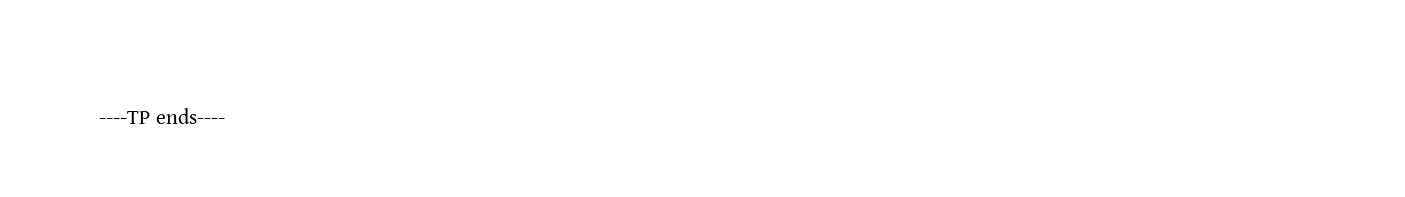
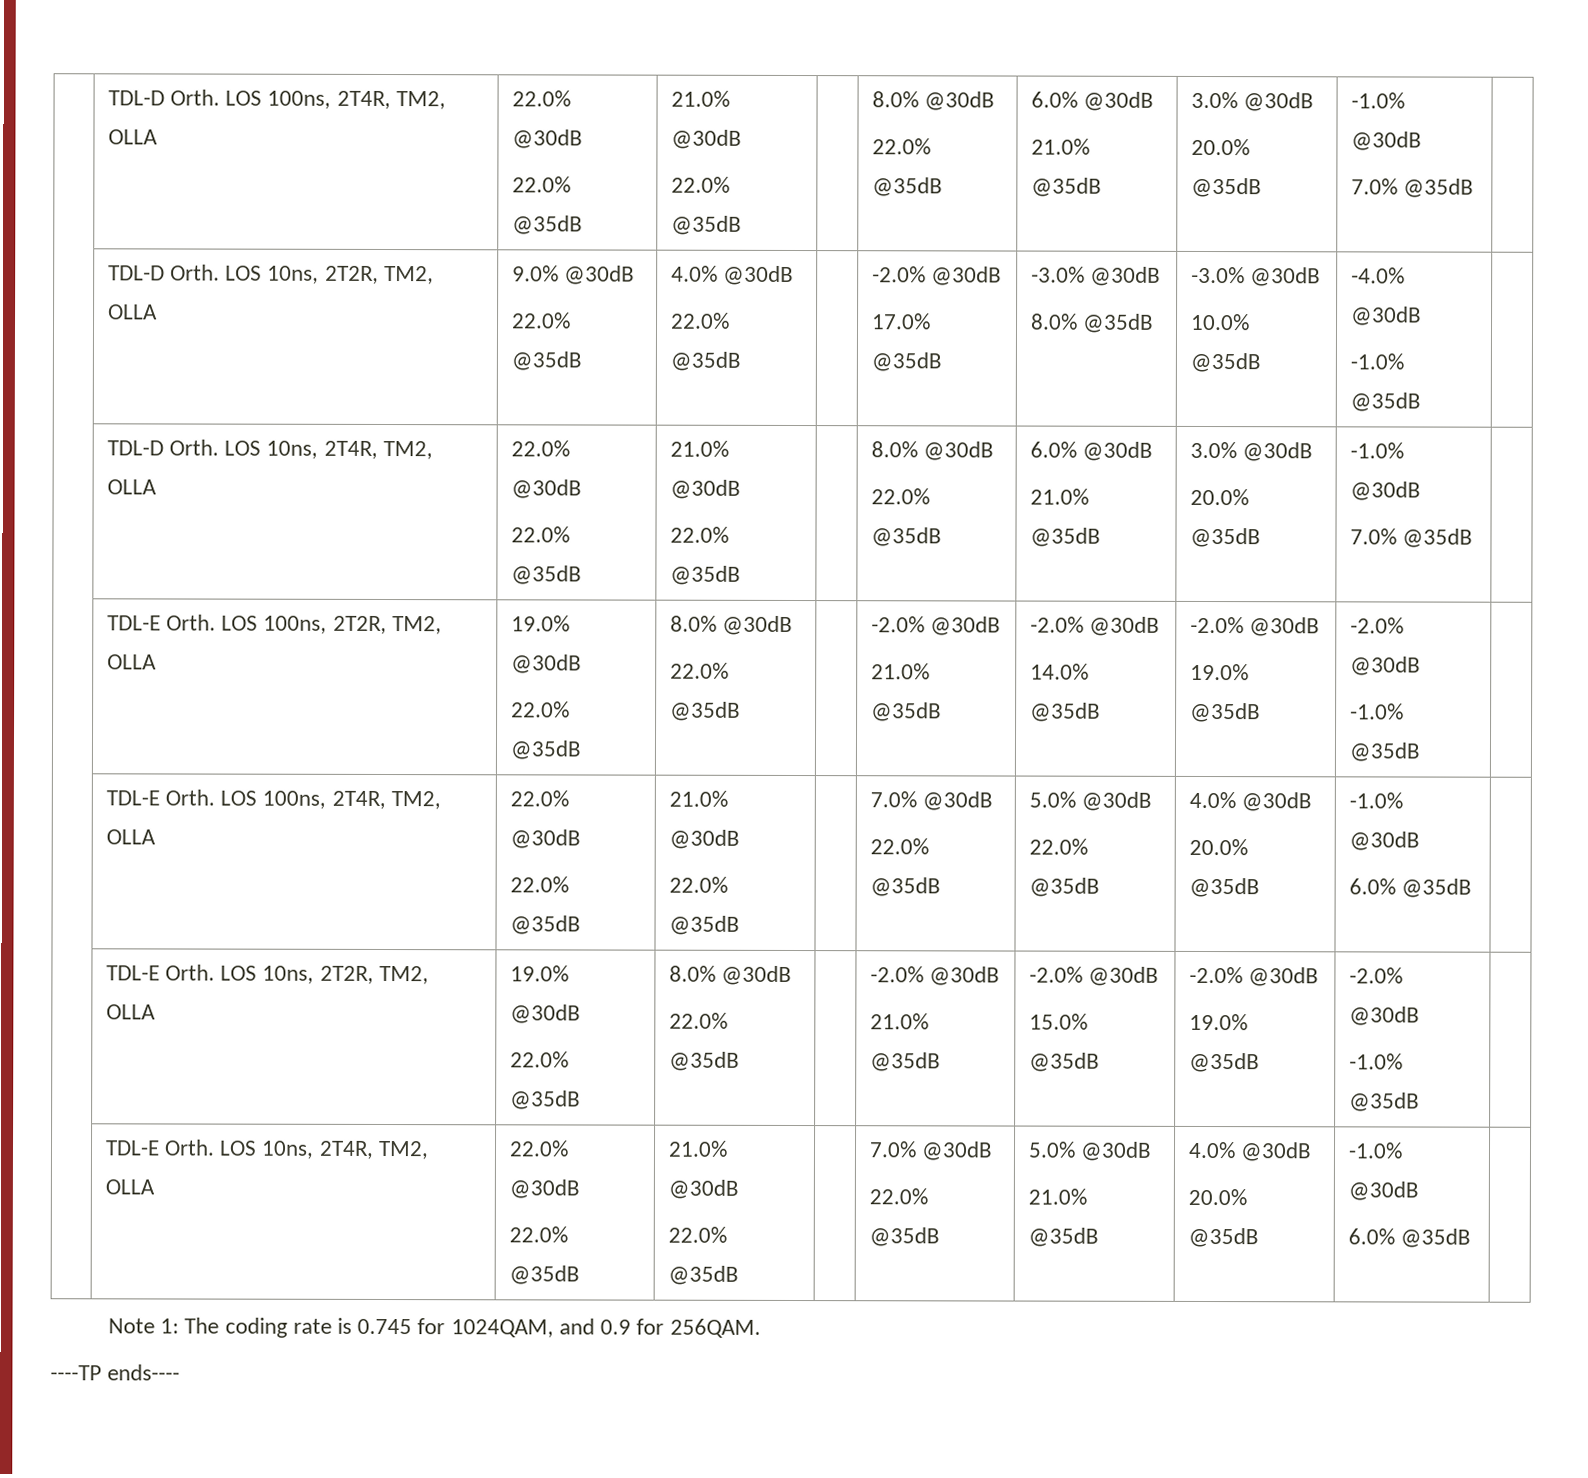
(99, 117) none -> [107,89,446,110] [107,129,158,145] [511,90,571,107] [511,129,583,149] [511,176,571,193] [511,215,583,235] [670,90,730,107] [670,129,742,149] [670,176,730,193] [670,215,742,235] [871,91,995,111] [871,138,931,155] [871,177,943,197] [1030,91,1154,111] [1030,138,1090,155] [1030,177,1102,197] [1190,91,1314,112] [1190,138,1250,156] [1190,177,1262,198] [1350,92,1405,109] [1350,131,1422,151] [1350,178,1474,198] [107,264,434,285] [107,304,158,320] [511,265,635,285] [511,312,571,329] [510,351,582,371] [670,265,794,285] [670,312,730,329] [669,351,741,371] [871,266,1002,286] [871,313,931,330] [870,352,942,372] [1030,266,1161,286] [1030,313,1154,333] [1190,266,1321,287] [1190,313,1250,331] [1189,352,1261,373] [1350,267,1405,284] [1350,306,1422,326] [1349,353,1404,370] [1349,392,1421,412] [106,439,433,460] [106,479,157,495] [510,440,570,457] [510,479,582,499] [510,526,570,543] [510,565,582,585] [669,440,729,457] [669,479,741,499] [669,526,729,543] [669,565,741,585] [870,441,994,461] [870,488,930,505] [870,527,942,547] [1029,441,1153,461] [1029,488,1089,505] [1029,527,1101,547] [1189,441,1313,462] [1189,488,1249,506] [1189,527,1261,548] [1349,442,1404,459] [1349,481,1421,501] [1349,528,1473,548] [106,614,442,635] [106,654,157,670] [510,615,570,632] [510,654,582,674] [510,701,570,718] [509,740,581,760] [669,615,793,635] [669,662,729,679] [669,701,741,721] [870,616,1001,636] [870,663,930,680] [870,702,942,722] [1029,616,1160,636] [1029,663,1089,680] [1029,702,1101,722] [1189,616,1320,637] [1189,663,1249,681] [1189,702,1261,723] [1349,617,1404,634] [1349,656,1421,676] [1349,703,1404,720] [1348,742,1420,762] [105,789,441,810] [105,829,156,845] [509,790,569,807] [509,829,581,849] [509,876,569,893] [509,915,581,935] [668,790,728,807] [668,829,740,849] [668,876,728,893] [668,915,740,935] [869,791,993,811] [869,838,929,855] [869,877,941,897] [1028,791,1152,811] [1028,838,1088,855] [1028,877,1100,897] [1188,791,1312,812] [1188,838,1248,856] [1188,877,1260,898] [1348,792,1403,809] [1348,831,1420,851] [1348,878,1472,898] [105,964,429,985] [105,1004,156,1020] [509,965,569,982] [509,1004,581,1024] [509,1051,569,1068] [509,1090,581,1110] [668,965,792,985] [668,1012,728,1029] [668,1051,740,1071] [869,966,1000,986] [869,1013,929,1030] [869,1052,941,1072] [1028,966,1159,986] [1028,1013,1088,1030] [1028,1052,1100,1072] [1188,966,1319,987] [1188,1013,1248,1031] [1188,1052,1260,1073] [1348,967,1403,984] [1348,1006,1420,1026] [1348,1053,1403,1070] [1348,1092,1420,1112] [104,1139,429,1160] [104,1179,155,1195] [508,1140,569,1157] [508,1179,580,1199] [508,1226,568,1243] [508,1265,580,1285] [667,1140,728,1157] [667,1179,739,1199] [667,1226,727,1243] [667,1265,739,1285] [868,1141,993,1161] [868,1188,928,1205] [868,1227,940,1247] [1027,1141,1152,1161] [1027,1188,1087,1205] [1027,1227,1099,1247] [1187,1141,1312,1162] [1187,1188,1247,1206] [1187,1227,1259,1248] [1347,1142,1403,1159] [1347,1181,1419,1201] [1347,1228,1471,1248] [107,1317,761,1338] | TDL-D Orth. LOS 100ns, 2T4R, TM2, OLLA | 22.0% @30dB // 22.0% @35dB | 21.0% @30dB // 22.0% @35dB | | 8.0% @30dB // 22.0% @35dB | 6.0% @30dB // 21.0% @35dB | 3.0% @30dB // 20.0% @35dB | -1.0% @30dB // 7.0% @35dB | // | TDL-D Orth. LOS 10ns, 2T2R, TM2, OLLA | 9.0% @30dB // 22.0% @35dB | 4.0% @30dB // 22.0% @35dB | | -2.0% @30dB // 17.0% @35dB | -3.0% @30dB // 8.0% @35dB | -3.0% @30dB // 10.0% @35dB | -4.0% @30dB // -1.0% @35dB | // | TDL-D Orth. LOS 10ns, 2T4R, TM2, OLLA | 22.0% @30dB // 22.0% @35dB | 21.0% @30dB // 22.0% @35dB | | 8.0% @30dB // 22.0% @35dB | 6.0% @30dB // 21.0% @35dB | 3.0% @30dB // 20.0% @35dB | -1.0% @30dB // 7.0% @35dB | // | TDL-E Orth. LOS 100ns, 2T2R, TM2, OLLA | 19.0% @30dB // 22.0% @35dB | 8.0% @30dB // 22.0% @35dB | | -2.0% @30dB // 21.0% @35dB | -2.0% @30dB // 14.0% @35dB | -2.0% @30dB // 19.0% @35dB | -2.0% @30dB // -1.0% @35dB | // | TDL-E Orth. LOS 100ns, 2T4R, TM2, OLLA | 22.0% @30dB // 22.0% @35dB | 21.0% @30dB // 22.0% @35dB | | 7.0% @30dB // 22.0% @35dB | 5.0% @30dB // 22.0% @35dB | 4.0% @30dB // 20.0% @35dB | -1.0% @30dB // 6.0% @35dB | // | TDL-E Orth. LOS 10ns, 2T2R, TM2, OLLA | 19.0% @30dB // 22.0% @35dB | 8.0% @30dB // 22.0% @35dB | | -2.0% @30dB // 21.0% @35dB | -2.0% @30dB // 15.0% @35dB | -2.0% @30dB // 19.0% @35dB | -2.0% @30dB // -1.0% @35dB | // | TDL-E Orth. LOS 10ns, 2T4R, TM2, OLLA | 22.0% @30dB // 22.0% @35dB | 21.0% @30dB // 22.0% @35dB | | 7.0% @30dB // 22.0% @35dB | 5.0% @30dB // 21.0% @35dB | 4.0% @30dB // 20.0% @35dB | -1.0% @30dB // 6.0% @35dB | // Note 1: The coding rate is 0.745 for 1024QAM, and 0.9 for 256QAM. //

